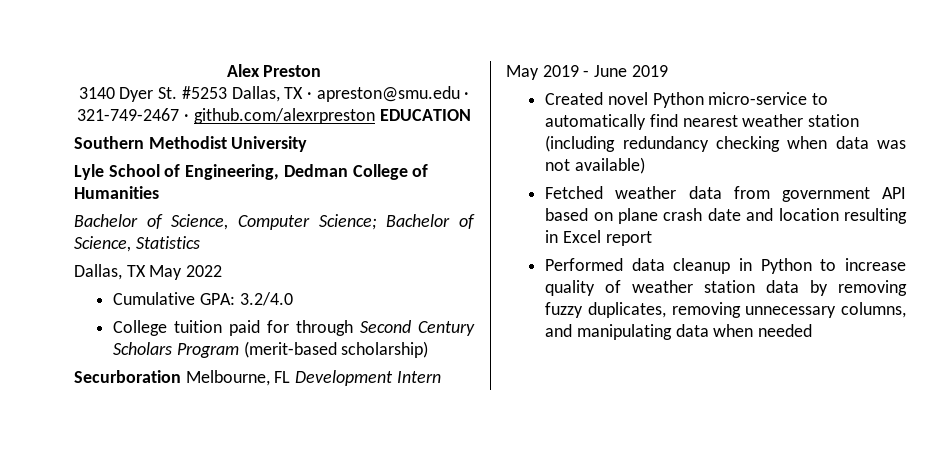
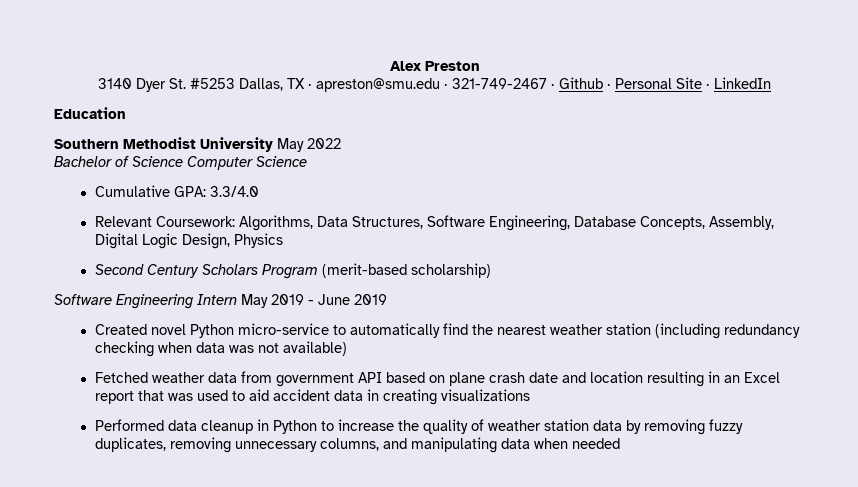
[193,108,471,124] [74,136,308,152] [74,164,429,180] [74,186,159,199] [74,214,475,230] [74,236,200,252] [74,264,223,280] [113,292,293,306] [113,320,354,336] github.com/alexrpreston EDUCATION // Southern Methodist University // Lyle School of Engineering, Dedman College of Humanities // Bachelor of Science, Computer Science; Bachelor of Science, Statistics // Dallas, TX May 2022 // Cumulative GPA: 3.2/4.0 // College tuition paid for through -> [559,77,771,89] [54,107,126,119] [54,137,341,152] [54,156,307,170] [94,185,259,197] [94,215,774,231] [94,233,283,249] Github · Personal Site · LinkedIn // Education // Southern Methodist University May 2022 // Bachelor of Science Computer Science // Cumulative GPA: 3.3/4.0 // Relevant Coursework: Algorithms, Data Structures, Software Engineering, Database Concepts, Assembly, Digital Logic Design, Physics //
[74,370,394,386] Securboration Melbourne, FL Development -> [54,294,193,309] Software Engineering
(678, 120) none -> [471,324,493,335] the
(559, 236) none -> [723,375,740,383] an
(652, 238) none -> [137,389,530,405] that was used to aid accident data in creating visualizations
(906, 264) none -> [397,420,419,431] the

